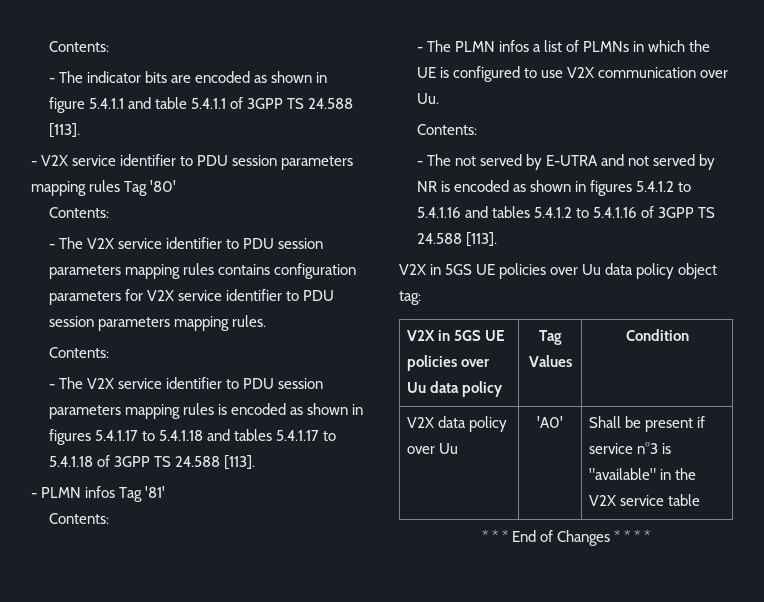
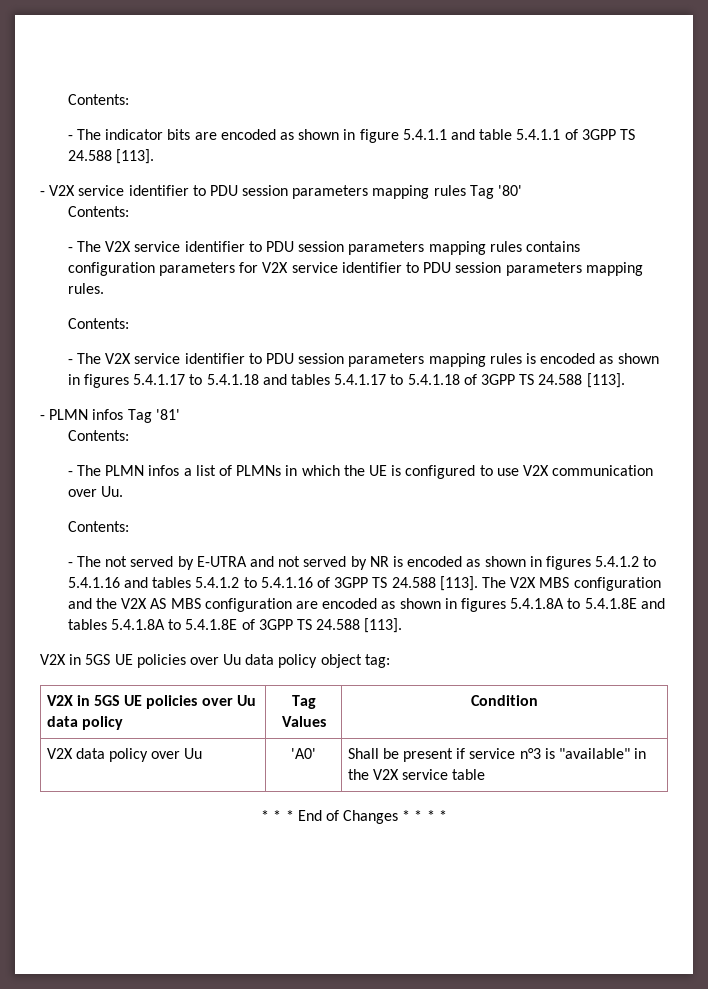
(497, 239) none -> [481,577,661,591] [67,598,665,612] [67,618,403,633] The V2X MBS configuration and the V2X AS MBS configuration are encoded as shown in figures 5.4.1.8A to 5.4.1.8E and tables 5.4.1.8A to 5.4.1.8E of 3GPP TS 24.588 [113].

